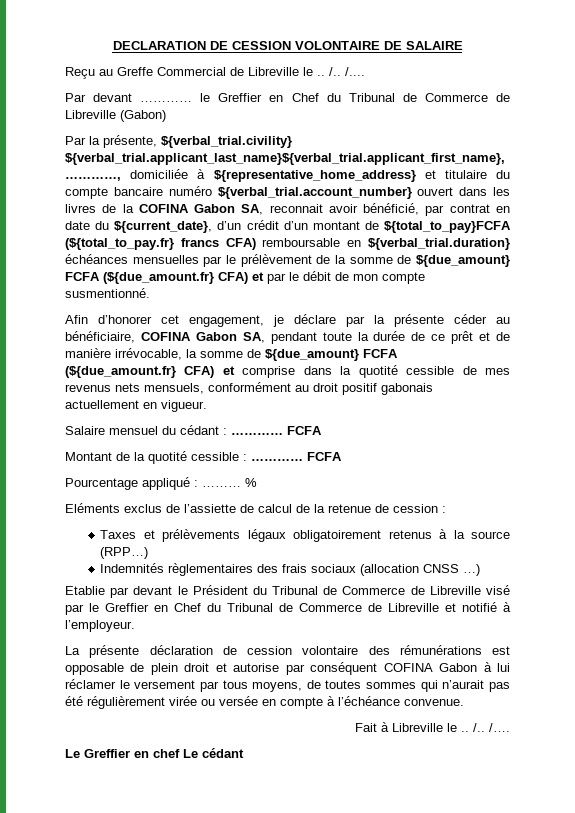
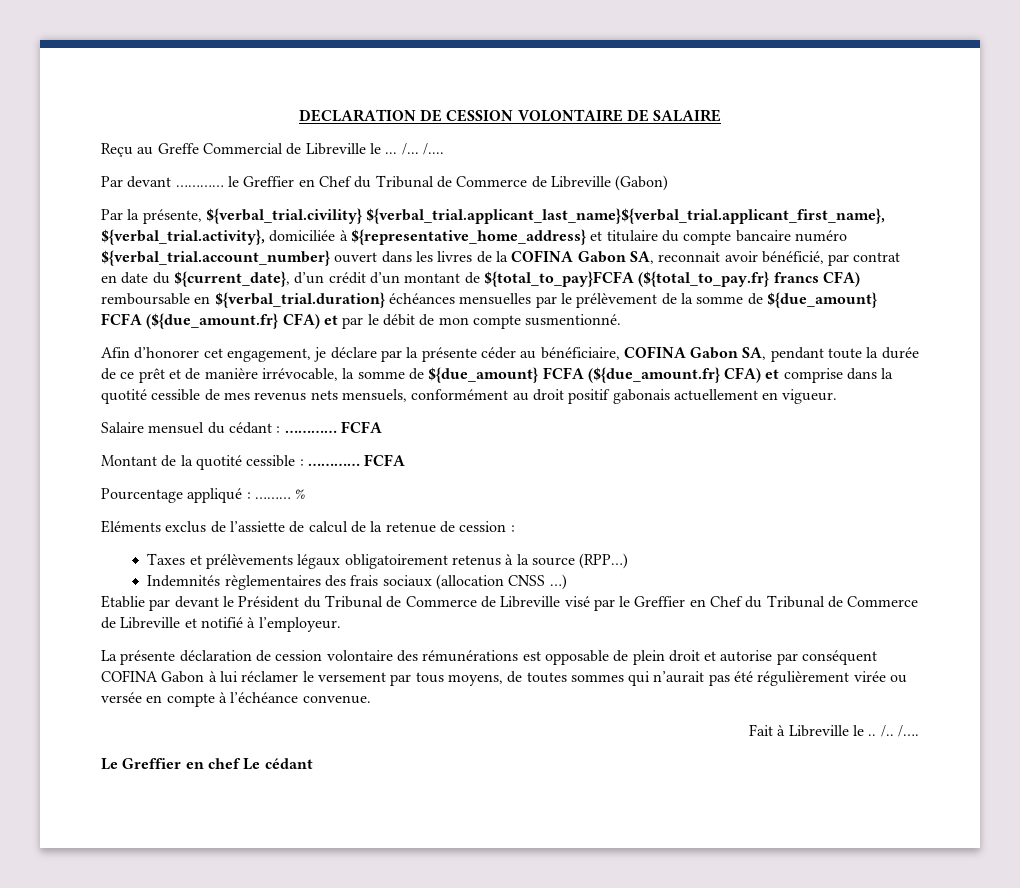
[317,67,341,76] .. /.. -> [385,143,419,155] ... /...
[65,177,121,181] …………, -> [101,229,265,245] ${verbal_trial.activity},

